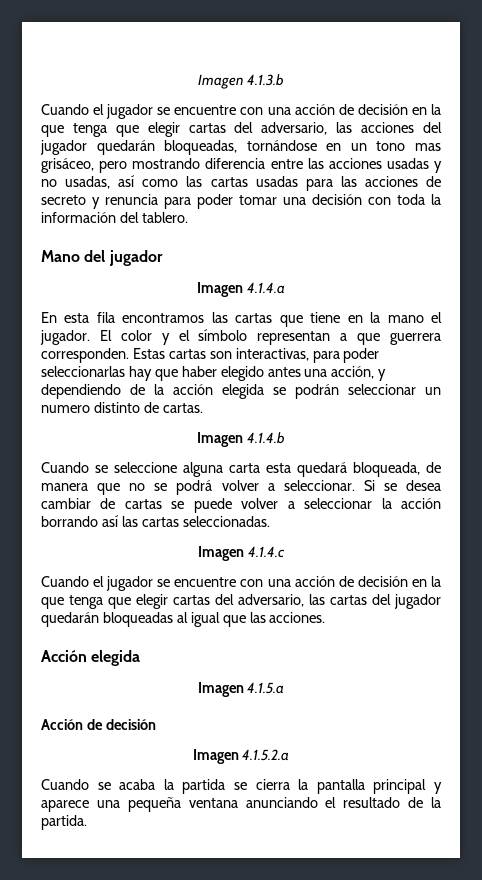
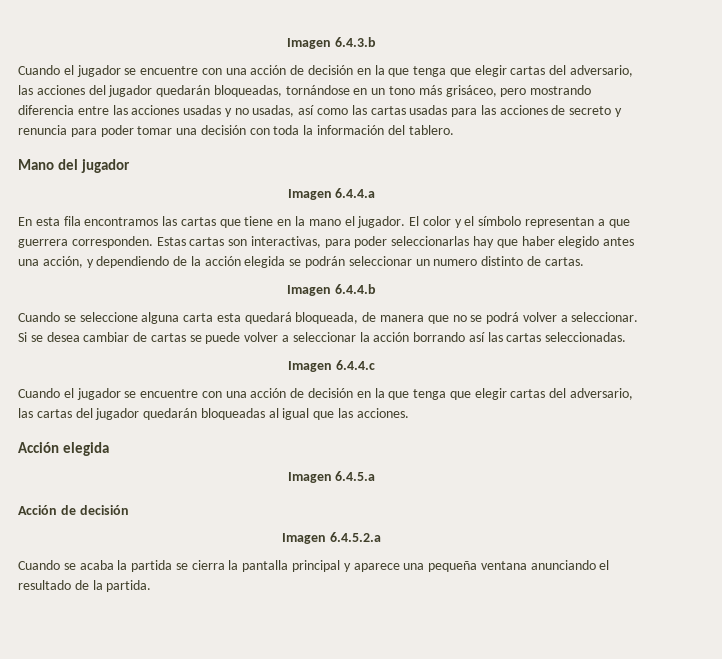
[198,74,284,89] Imagen 4.1.3.b -> [287,37,376,49] Imagen 6.4.3.b
[414,143,441,151] mas -> [418,85,442,95] más
[246,282,285,294] 4.1.4.a -> [335,188,376,198] 6.4.4.a
[246,432,285,444] 4.1.4.b -> [334,284,376,294] 6.4.4.b
[247,546,285,558] 4.1.4.c -> [335,360,375,370] 6.4.4.c
[247,682,285,694] 4.1.5.a -> [335,471,376,481] 6.4.5.a
[242,749,290,761] 4.1.5.2.a -> [329,532,381,542] 6.4.5.2.a

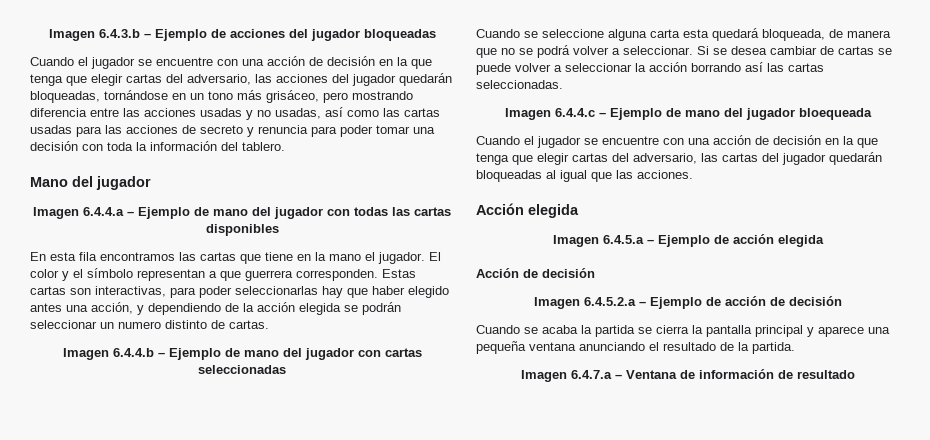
(376, 42) none -> [143,29,436,41] – Ejemplo de acciones del jugador bloqueadas
(376, 193) none -> [127,207,451,219] [205,224,279,236] – Ejemplo de mano del jugador con todas las cartas disponibles
(376, 289) none -> [157,348,422,360] [198,365,286,374] – Ejemplo de mano del jugador con cartas seleccionadas
(375, 365) none -> [599,108,872,120] – Ejemplo de mano del jugador bloequeada
(376, 476) none -> [647,234,824,247] – Ejemplo de acción elegida
(381, 537) none -> [639,296,842,309] – Ejemplo de acción de decisión
(152, 586) none -> [521,369,855,382] // Imagen 6.4.7.a – Ventana de información de resultado

